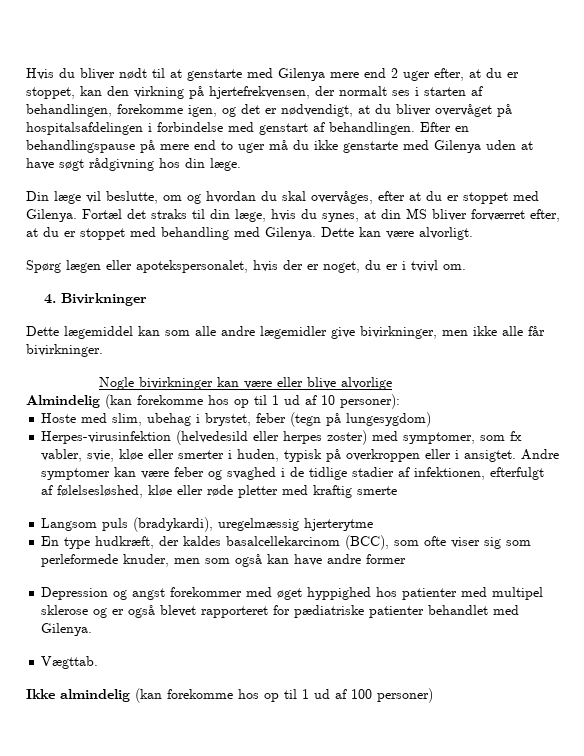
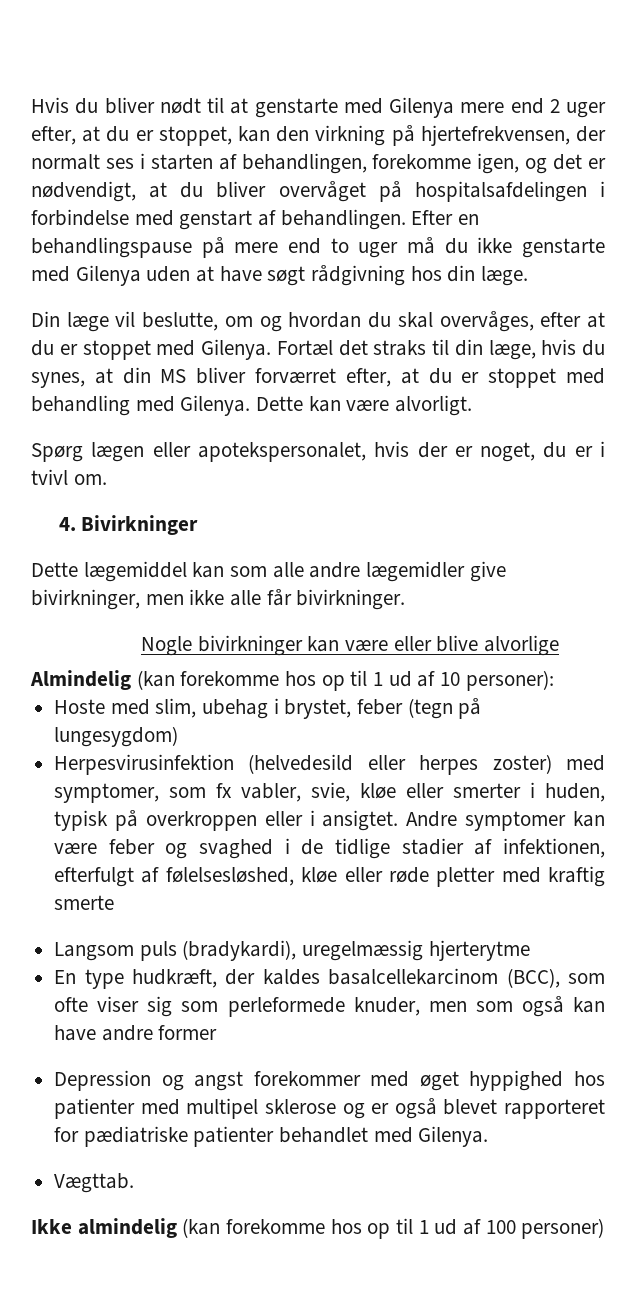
[41,431,172,444] Herpes-virusinfektion -> [54,754,235,775] Herpesvirusinfektion

